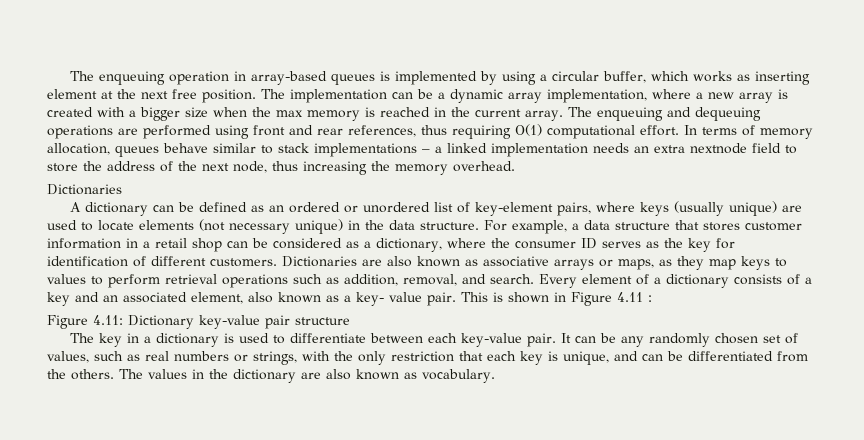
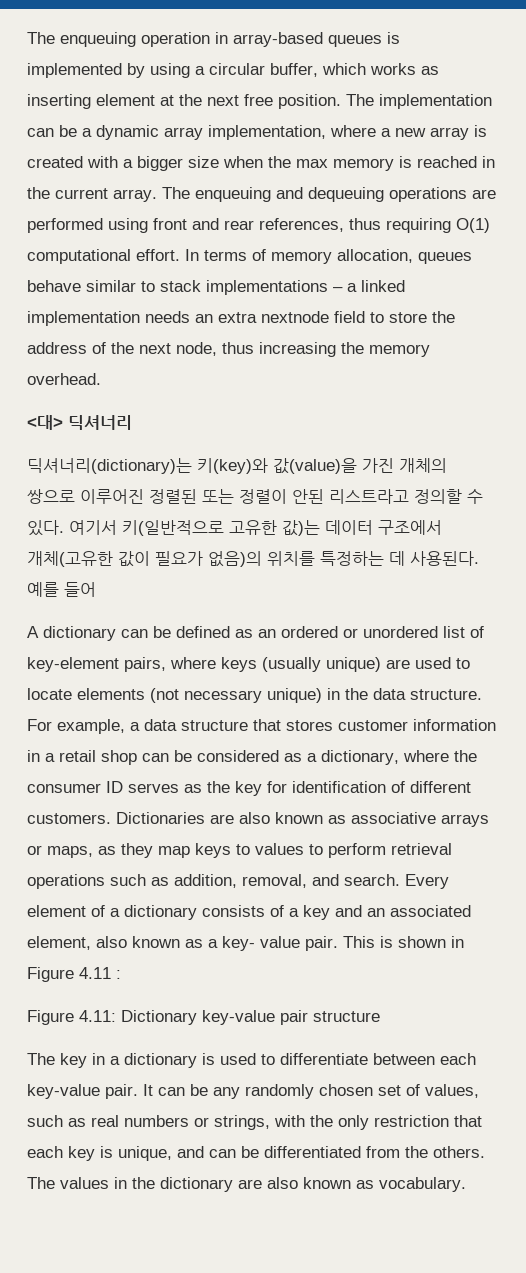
[47,184,122,195] Dictionaries -> [27,415,132,430] [27,458,447,474] [27,489,483,504] [27,520,442,536] [27,551,479,567] [27,582,96,597] <대> 딕셔너리 // 딕셔너리(dictionary)는 키(key)와 값(value)을 가진 개체의 쌍으로 이루어진 정렬된 또는 정렬이 안된 리스트라고 정의할 수 있다. 여기서 키(일반적으로 고유한 값)는 데이터 구조에서 개체(고유한 값이 필요가 없음)의 위치를 특정하는 데 사용된다. 예를 들어

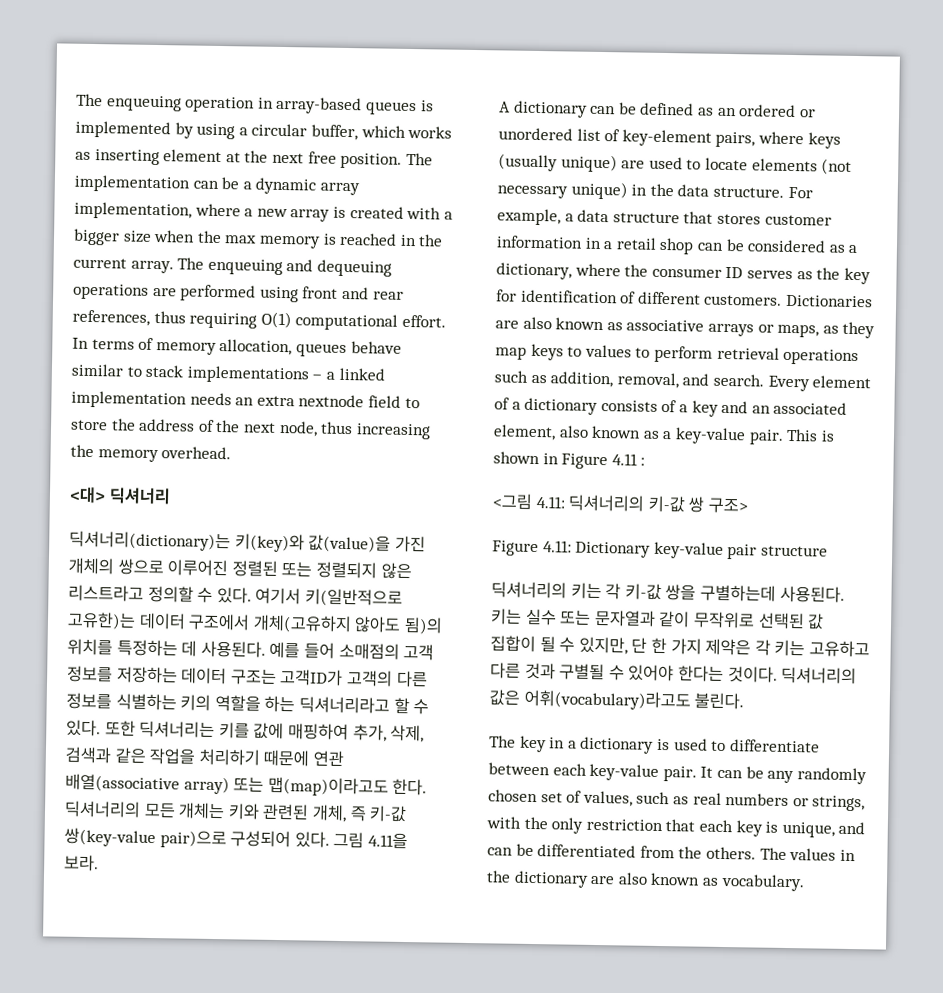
[239,489,324,504] 정렬이 안된 -> [315,561,412,580] 정렬되지 않은
[229,520,442,536] [27,551,262,567] 고유한 값)는 데이터 구조에서 개체(고유한 값이 필요가 없음)의 -> [67,611,443,635] 고유한)는 데이터 구조에서 개체(고유하지 않아도 됨)의
(96, 589) none -> [338,642,435,661] [67,665,428,688] [66,692,430,715] [66,719,425,743] [65,746,344,768] [65,773,428,797] [64,800,408,823] [64,827,408,850] [64,854,99,872] 소매점의 고객 정보를 저장하는 데이터 구조는 고객ID가 고객의 다른 정보를 식별하는 키의 역할을 하는 딕셔너리라고 할 수 있다. 또한 딕셔너리는 키를 값에 매핑하여 추가, 삭제, 검색과 같은 작업을 처리하기 때문에 연관 배열(associative array) 또는 맵(map)이라고도 한다. 딕셔너리의 모든 개체는 키와 관련된 개체, 즉 키-값 쌍(key-value pair)으로 구성되어 있다. 그림 4.11을 보라.
[222,936,300,951] key- value -> [674,427,746,445] key-value
(121, 974) none -> [492,493,749,514] // <그림 4.11: 딕셔너리의 키-값 쌍 구조>
(380, 1016) none -> [491,581,845,603] [490,608,825,630] [490,635,870,658] [490,662,858,685] [489,689,745,711] // 딕셔너리의 키는 각 키-값 쌍을 구별하는데 사용된다. 키는 실수 또는 문자열과 같이 무작위로 선택된 값 집합이 될 수 있지만, 단 한 가지 제약은 각 키는 고유하고 다른 것과 구별될 수 있어야 한다는 것이다. 딕셔너리의 값은 어휘(vocabulary)라고도 불린다.

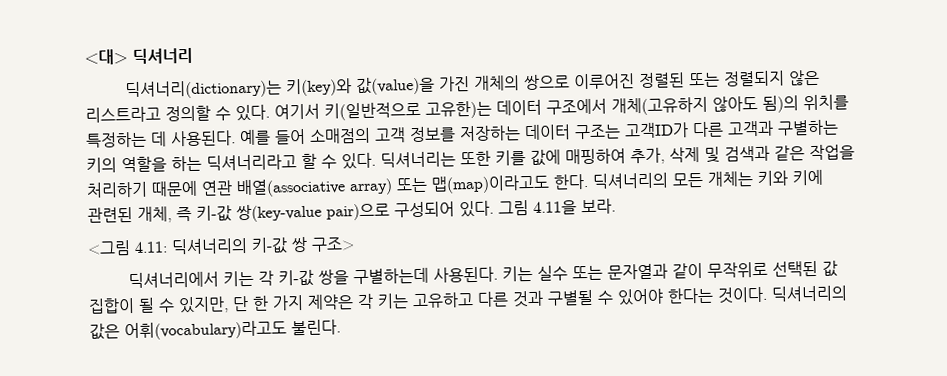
[76,93,434,116] [75,120,453,141] [75,149,433,169] [74,174,360,196] [74,201,453,222] [73,228,444,249] [73,257,392,277] [73,283,404,303] [72,309,446,331] [72,337,402,358] [71,363,385,384] [71,390,420,409] [70,418,431,440] [70,444,232,463] The enqueuing operation in array-based queues is implemented by using a circular buffer, which works as inserting element at the next free position. The implementation can be a dynamic array implementation, where a new array is created with a bigger size when the max memory is reached in the current array. The enqueuing and dequeuing operations are performed using front and rear references, thus requiring O(1) computational effort. In terms of memory allocation, queues behave similar to stack implementations – a linked implementation needs an extra nextnode field to store the address of the next node, thus increasing the memory overhead. // -> (84, 57) none
[346,670,428,688] [66,692,177,711] 고객의 다른 정보를 식별하는 -> [692,119,839,138] 다른 고객과 구별하는
[104,720,216,739] 또한 딕셔너리는 -> [380,150,491,168] 딕셔너리는 또한
[390,724,425,743] 삭제, -> [669,146,720,163] 삭제 및
(260, 811) none -> [792,169,823,186] 키에
[499,100,816,118] [498,127,841,149] [498,153,853,175] [497,181,813,200] [497,208,832,226] [496,235,858,255] [496,262,871,285] [496,289,873,308] [495,316,876,339] [495,343,860,366] [494,370,872,392] [494,397,848,417] [493,424,835,445] [493,451,646,470] // A dictionary can be defined as an ordered or unordered list of key-element pairs, where keys (usually unique) are used to locate elements (not necessary unique) in the data structure. For example, a data structure that stores customer information in a retail shop can be considered as a dictionary, where the consumer ID serves as the key for identification of different customers. Dictionaries are also known as associative arrays or maps, as they map keys to values to perform retrieval operations such as addition, removal, and search. Every element of a dictionary consists of a key and an associated element, also known as a key-value pair. This is shown in Figure 4.11 : -> (616, 206) none
[492,540,828,560] [491,581,567,599] Figure 4.11: Dictionary key-value pair structure // 딕셔너리의 -> [128,271,220,289] 딕셔너리에서
[489,735,820,754] [488,762,867,785] [488,789,866,812] [486,816,866,838] [487,843,856,862] [486,870,805,892] // The key in a dictionary is used to differentiate between each key-value pair. It can be any randomly chosen set of values, such as real numbers or strings, with the only restriction that each key is unique, and can be differentiated from the others. The values in the dictionary are also known as vocabulary. -> (341, 327) none

